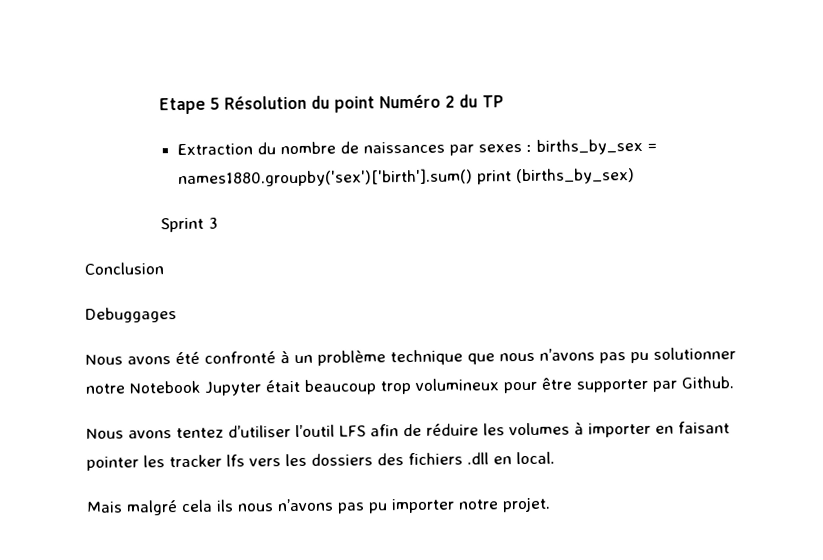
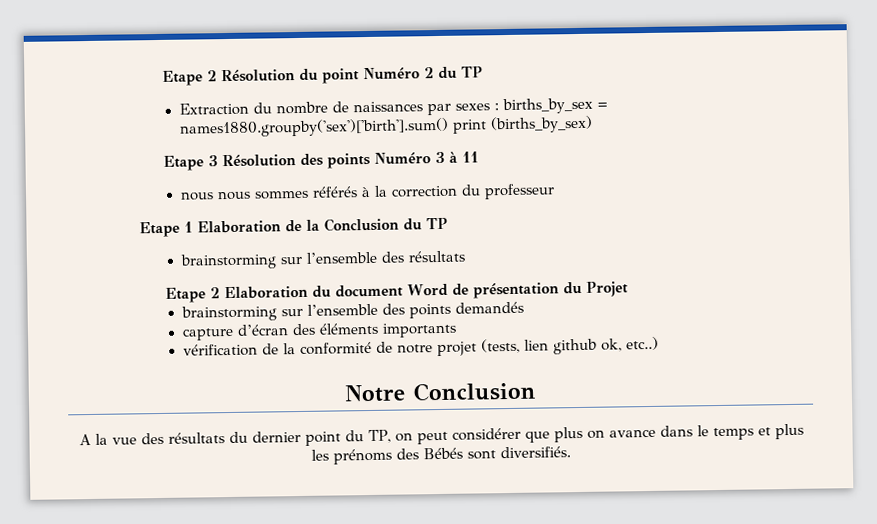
[158,97,220,115] Etape 5 -> [162,70,218,86] Etape 2
[159,217,218,233] [84,262,164,275] [85,307,177,323] [85,347,736,366] [85,376,734,396] [86,421,730,439] [86,451,555,471] [86,496,551,516] Sprint 3 // Conclusion // Debuggages // Nous avons été confronté à un problème technique que nous n’avons pas pu solutionner notre Notebook Jupyter était beaucoup trop volumineux pour être supporter par Github. // Nous avons tentez d’utiliser l’outil LFS afin de réduire les volumes à importer en faisant pointer les tracker lfs vers les dossiers des fichiers .dll en local. // Mais malgré cela ils nous n’avons pas pu importer notre projet. -> [163,151,480,171] [179,183,555,201] [139,217,449,238] [179,250,465,270] [165,281,628,303] [180,301,524,322] [181,322,457,341] [182,336,659,357] [344,381,536,403] [78,423,804,446] [311,446,571,465] Etape 3 Résolution des points Numéro 3 à 11 // nous nous sommes référés à la correction du professeur // Etape 1 Elaboration de la Conclusion du TP // brainstorming sur l’ensemble des résultats // Etape 2 Elaboration du document Word de présentation du Projet // brainstorming sur l’ensemble des points demandés // capture d’écran des éléments importants // vérification de la conformité de notre projet (tests, lien github ok, etc..) // Notre Conclusion // A la vue des résultats du dernier point du TP, on peut considérer que plus on avance dans le temps et plus les prénoms des Bébés sont diversifiés.

